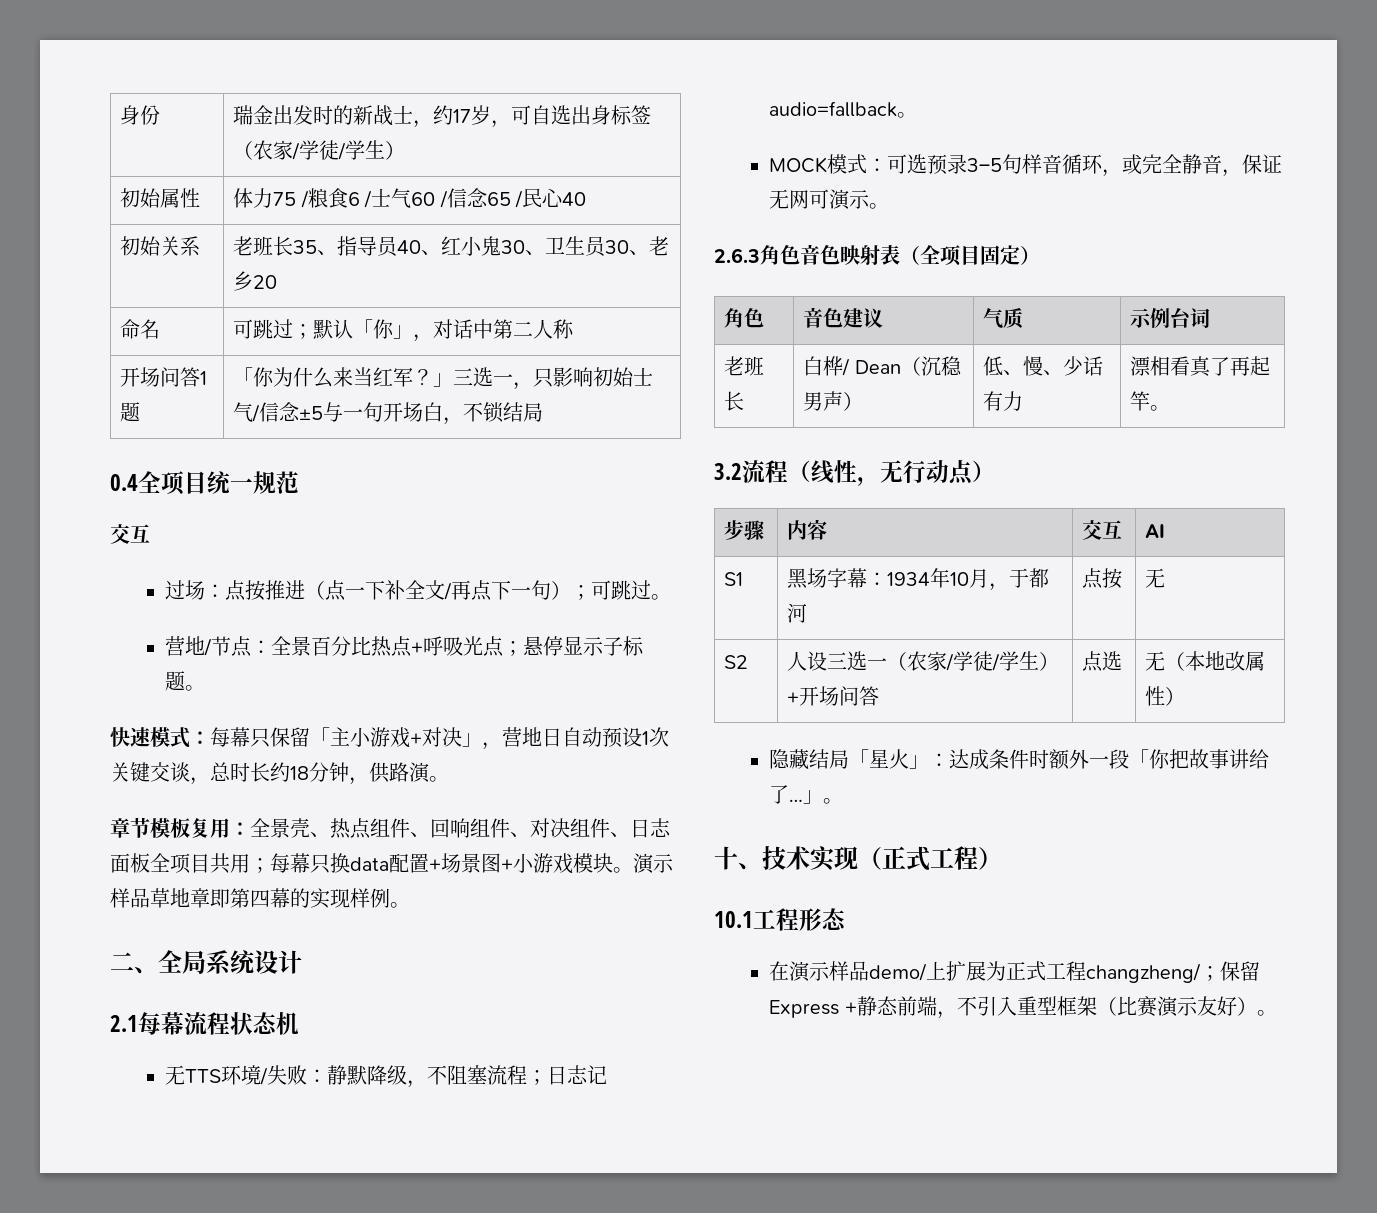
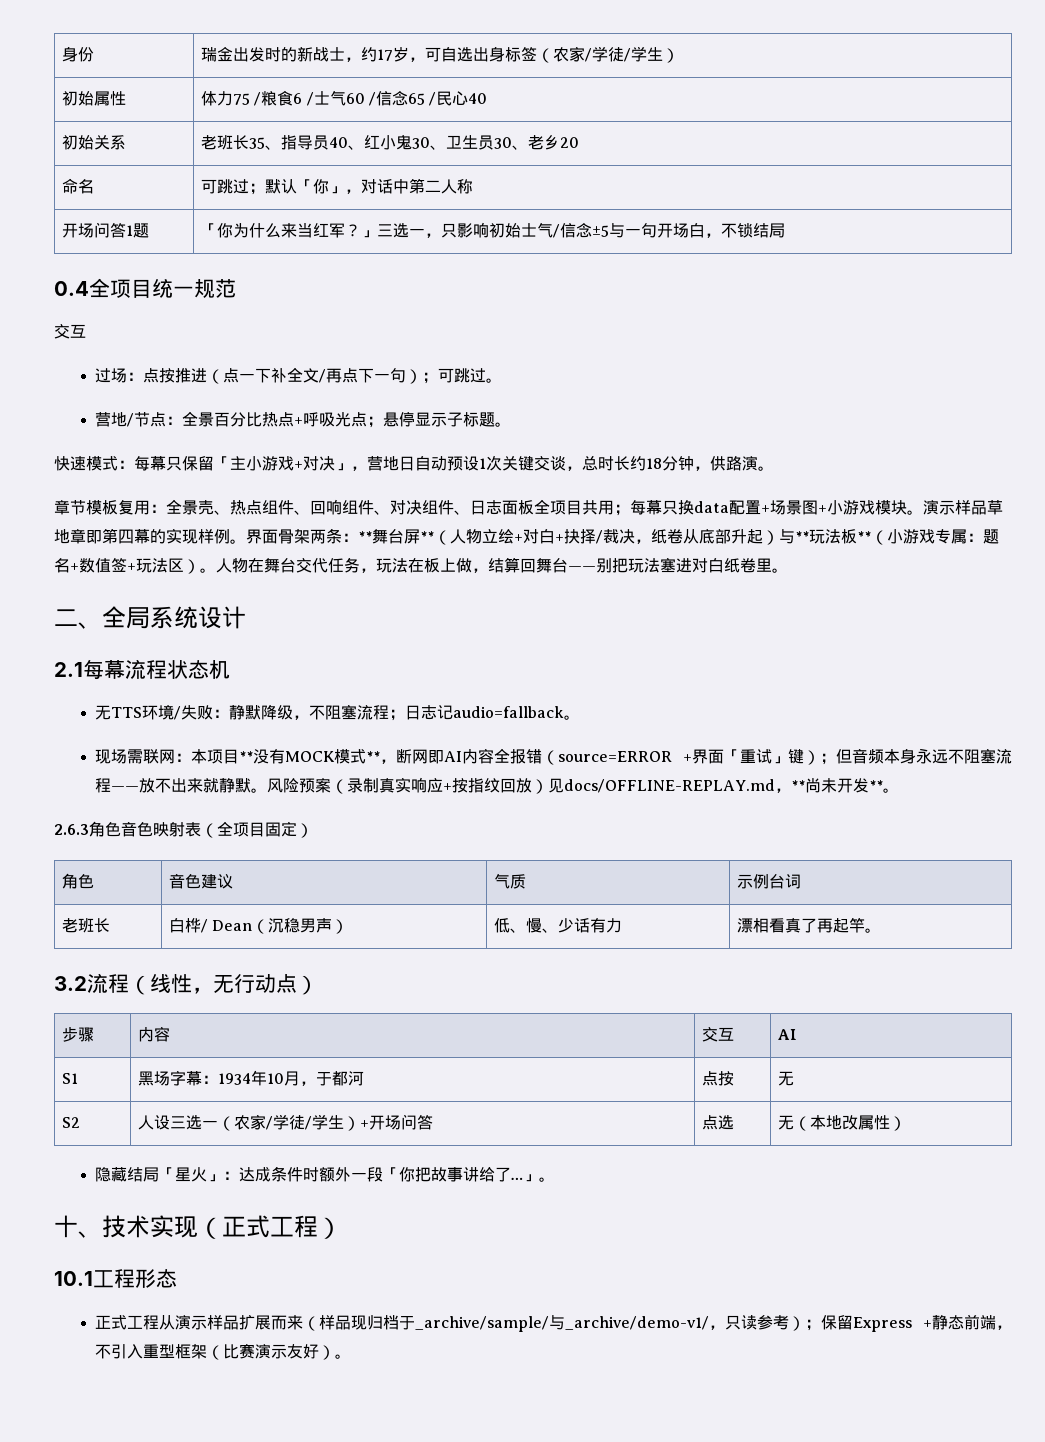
(410, 905) none -> [246,528,999,545] [54,557,788,574] 界面骨架两条：**舞台屏**（人物立绘+对白+抉择/裁决，纸卷从底部升起）与**玩法板**（小游戏专属：题名+数值签+玩法区）。人物在舞台交代任务，玩法在板上做，结算回舞台——别把玩法塞进对白纸卷里。
[769,154,1283,177] [769,189,871,210] MOCK模式：可选预录3–5句样音循环，或完全静音，保证无网可演示 -> [95,748,1012,765] [95,777,884,794] 现场需联网：本项目**没有MOCK模式**，断网即AI内容全报错（source=ERROR +界面「重试」键）；但音频本身永远不阻塞流程——放不出来就静默。风险预案（录制真实响应+按指纹回放）见docs/OFFLINE-REPLAY.md，**尚未开发**
[769,961,1202,983] 在演示样品demo/上扩展为正式工程changzheng/ -> [95,1315,806,1332] 正式工程从演示样品扩展而来（样品现归档于_archive/sample/与_archive/demo-v1/，只读参考）

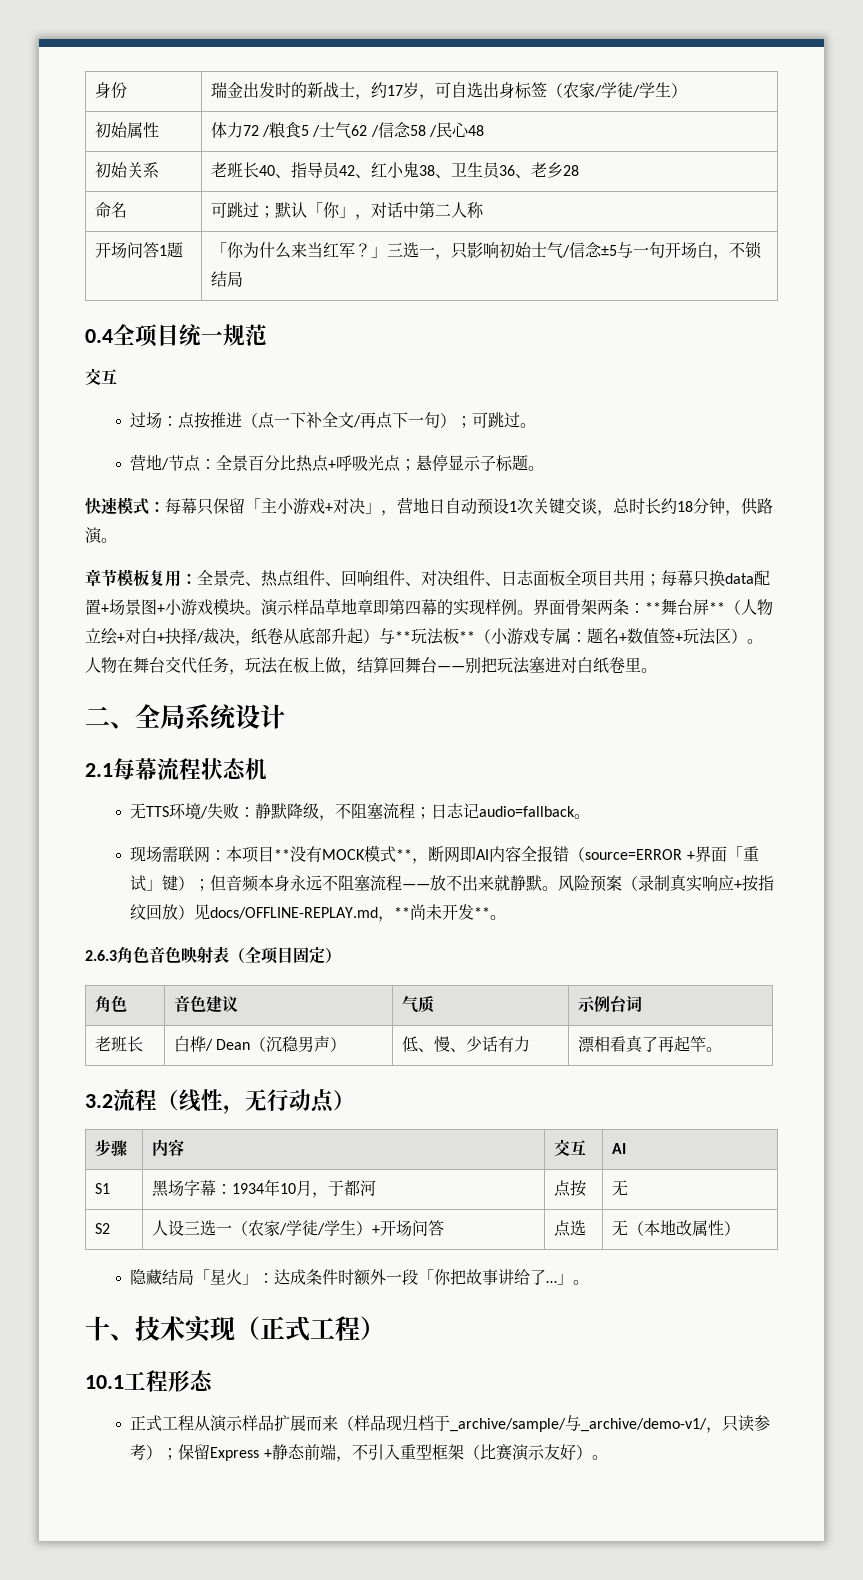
[233,93,251,105] 75 -> [242,125,259,136] 72
[293,93,303,104] 6 -> [301,125,310,136] 5
[345,90,426,106] 60 /信念65 -> [351,122,426,138] 62 /信念58
[468,93,488,104] 40 -> [468,125,485,136] 48
[249,137,266,149] 35 -> [258,165,275,176] 40
[329,137,349,148] 40 -> [338,165,355,176] 42
[412,137,431,149] 30 -> [418,165,435,176] 38
[494,135,580,150] 30、老乡20 -> [498,162,579,178] 36、老乡28

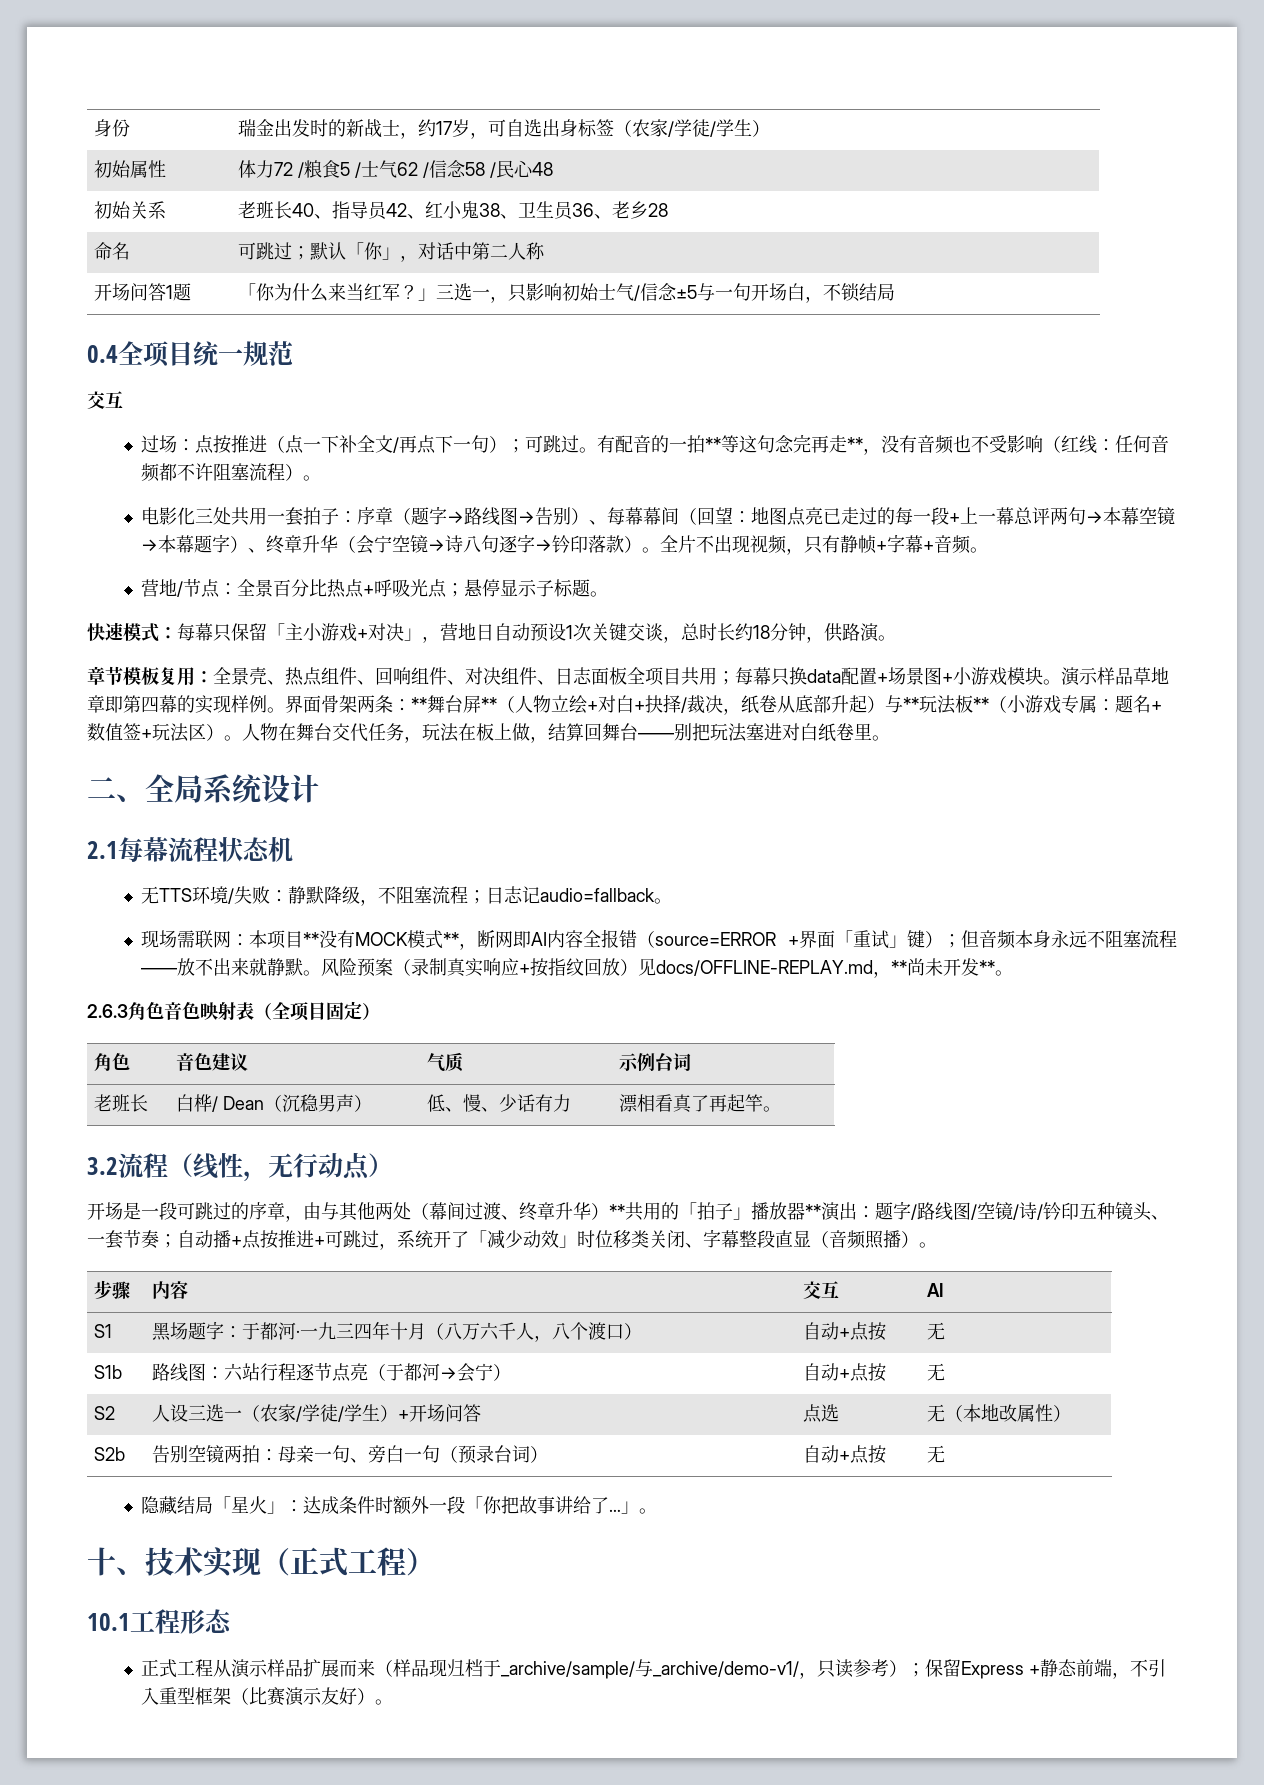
(537, 425) none -> [597,434,1170,455] [141,463,322,482] [141,506,1176,526] [141,534,989,555] 有配音的一拍**等这句念完再走**，没有音频也不受影响（红线：任何音频都不许阻塞流程）。 // 电影化三处共用一套拍子：序章（题字→路线图→告别）、每幕幕间（回望：地图点亮已走过的每一段+上一幕总评两句→本幕空镜→本幕题字）、终章升华（会宁空镜→诗八句逐字→钤印落款）。全片不出现视频，只有静帧+字幕+音频。
(355, 1100) none -> [87,1201,1169,1222] [87,1229,937,1250] // 开场是一段可跳过的序章，由与其他两处（幕间过渡、终章升华）**共用的「拍子」播放器**演出：题字/路线图/空镜/诗/钤印五种镜头、一套节奏；自动播+点按推进+可跳过，系统开了「减少动效」时位移类关闭、字幕整段直显（音频照播）。
[183,1179,376,1198] 字幕：1934年10月，于都河 | -> [188,1321,643,1342] [803,1322,887,1341] [927,1322,946,1340] [94,1365,123,1379] [152,1363,512,1382] [803,1363,851,1381] 题字：于都河·一九三四年十月（八万六千人，八个渡口） | 自动+点按 | 无 // S1b | 路线图：六站行程逐节点亮（于都河→会宁） | 自动+
(740, 1228) none -> [94,1447,126,1461] [152,1445,549,1464] [803,1445,887,1464] [927,1445,946,1463] // S2b | 告别空镜两拍：母亲一句、旁白一句（预录台词） | 自动+点按 | 无

